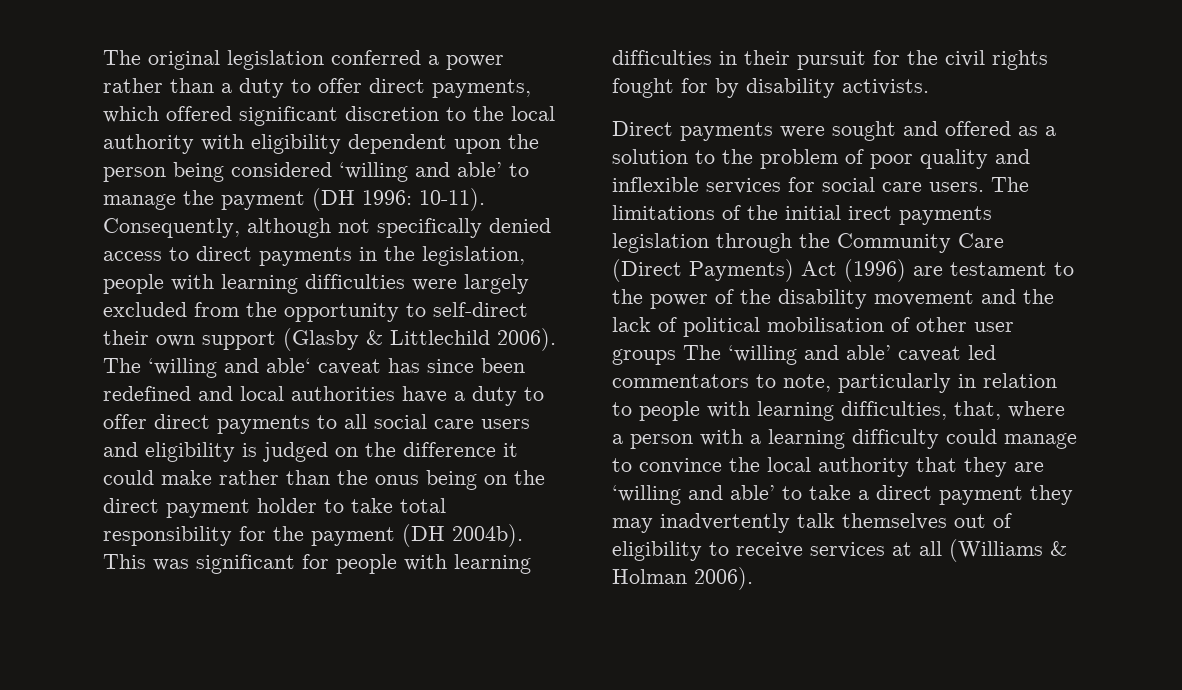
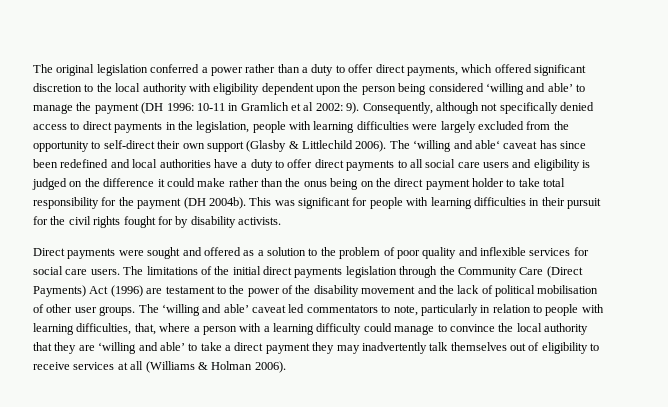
[419,188,485,211] 10-11). -> [196,102,360,114] 10-11 in Gramlich et al 2002: 9).
[848,206,892,220] irect -> [263,266,292,275] direct
[612,349,676,365] groups -> [99,306,136,316] groups.

